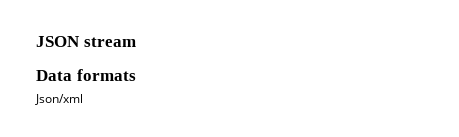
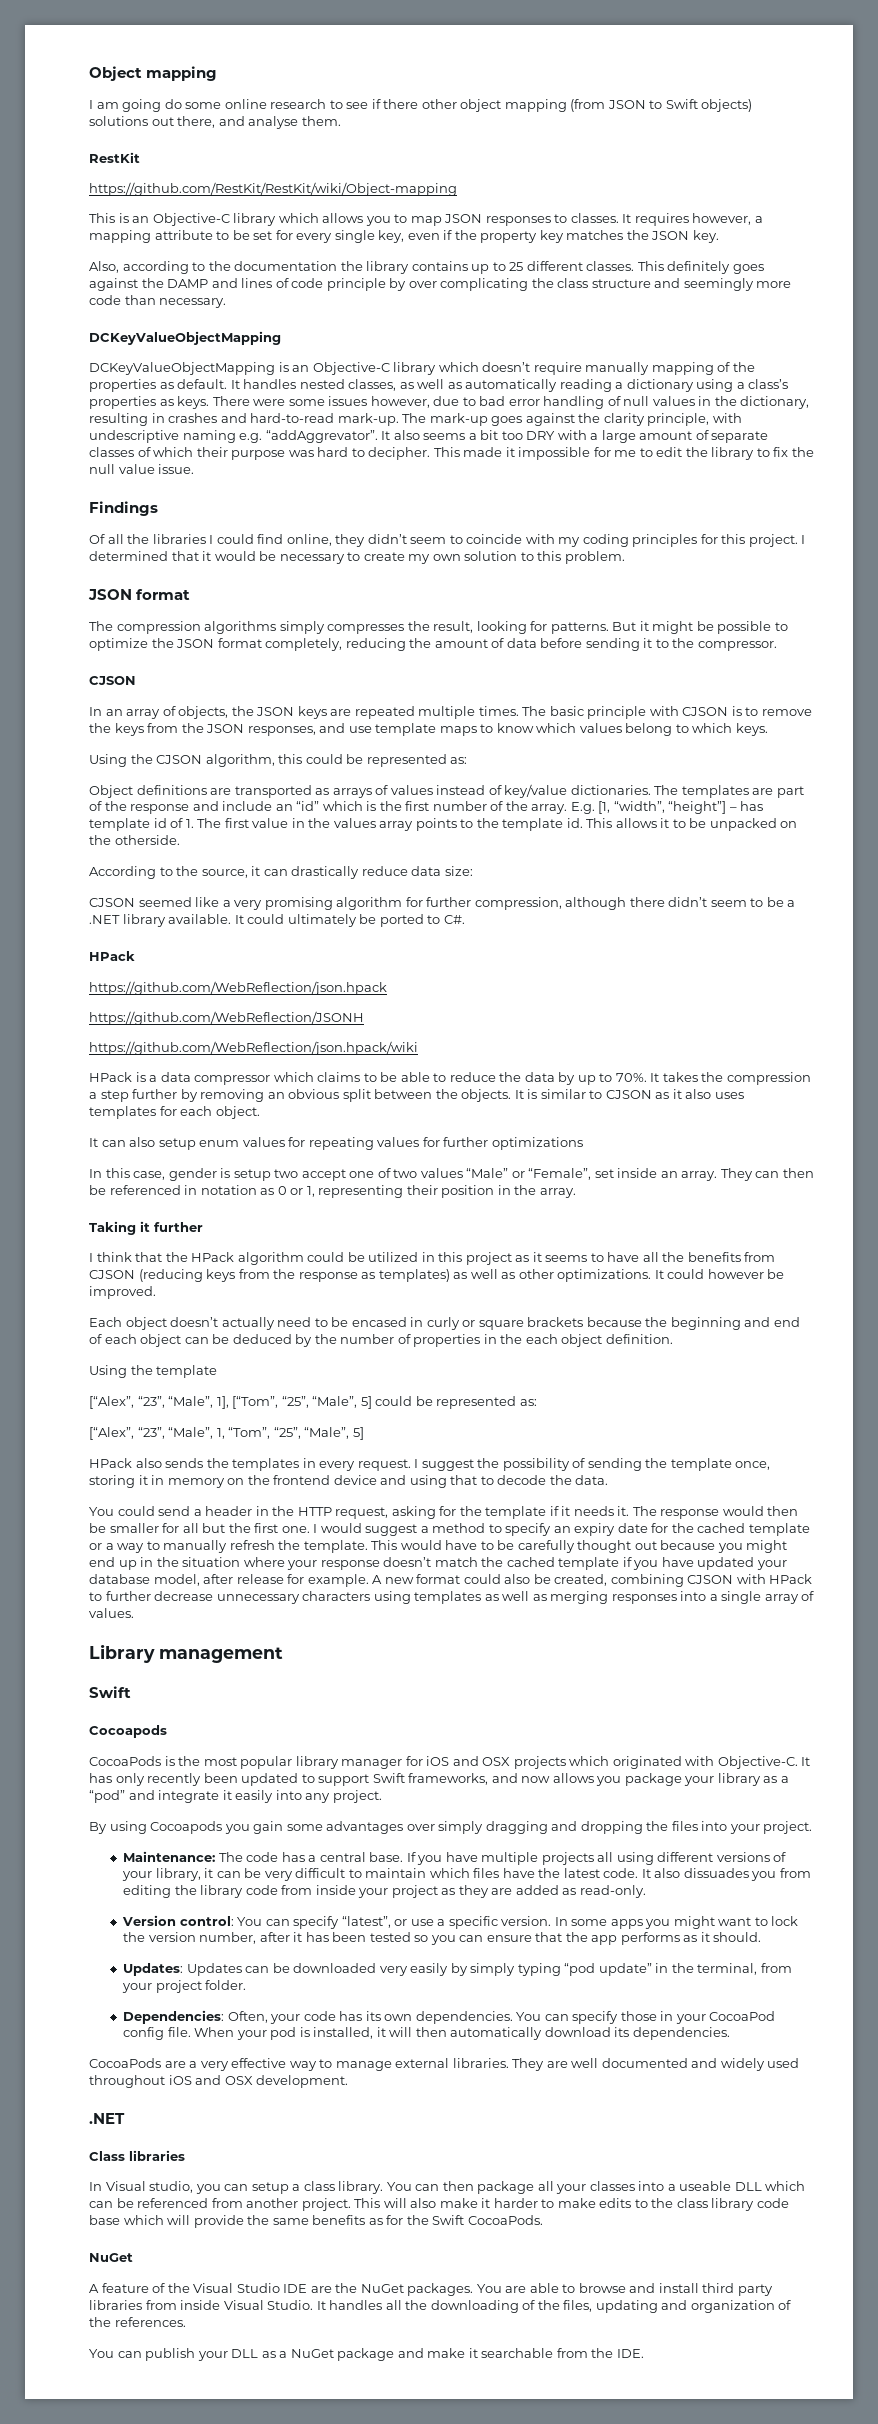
[36,36,136,47] [36,69,136,81] [35,94,83,105] JSON stream // Data formats // Json/xml -> [89,66,218,81] [89,99,753,112] [89,116,341,129] [89,152,140,163] [89,182,457,196] [89,213,763,226] [89,230,719,243] [89,261,764,274] [89,278,792,291] [89,295,227,308] [89,331,281,345] [89,362,755,375] [89,379,789,392] [89,396,810,409] [89,413,742,426] [89,430,769,443] [89,447,814,460] [89,464,195,474] [89,501,158,516] [89,534,806,547] [89,551,625,564] [88,589,191,600] [89,621,788,634] [89,638,777,651] [89,676,136,685] [89,706,812,719] [89,723,768,736] [89,754,468,767] [89,784,804,798] [89,801,764,814] [89,818,798,831] [89,835,180,845] [89,866,473,879] [89,897,796,910] [89,914,465,927] [89,951,135,961] [89,981,387,995] [89,1011,364,1025] [89,1041,418,1055] [89,1072,811,1085] [89,1089,744,1102] [89,1106,260,1119] [89,1137,583,1150] [89,1168,814,1181] [89,1185,576,1198] [89,1221,203,1235] [89,1252,776,1265] [89,1269,785,1282] [89,1286,156,1299] [89,1317,800,1330] [89,1334,673,1347] [89,1365,218,1378] [89,1396,537,1409] [89,1427,364,1440] [89,1458,771,1471] [89,1475,609,1488] [89,1506,799,1519] [89,1523,810,1536] [89,1540,788,1553] [89,1557,787,1570] [89,1574,813,1587] [89,1591,815,1604] [89,1608,134,1618] [89,1644,283,1663] [89,1686,131,1698] [89,1725,167,1738] [89,1756,811,1769] [89,1773,789,1786] [89,1790,382,1803] [89,1821,813,1834] [123,1851,787,1865] [122,1868,811,1881] [123,1885,646,1898] [122,1915,799,1929] [123,1932,762,1945] [123,1963,792,1976] [122,1980,247,1993] [123,2010,776,2024] [123,2027,730,2040] [89,2058,800,2071] [89,2075,349,2088] [89,2113,125,2124] [89,2150,185,2161] [89,2181,806,2194] [89,2198,789,2211] [89,2215,543,2228] [89,2253,133,2262] [89,2283,773,2296] [89,2300,792,2313] [89,2317,186,2327] [89,2348,644,2361] Object mapping // I am going do some online research to see if there other object mapping (from JSON to Swift objects) solutions out there, and analyse them. // RestKit // https://github.com/RestKit/RestKit/wiki/Object-mapping // This is an Objective-C library which allows you to map JSON responses to classes. It requires however, a mapping attribute to be set for every single key, even if the property key matches the JSON key. // Also, according to the documentation the library contains up to 25 different classes. This definitely goes against the DAMP and lines of code principle by over complicating the class structure and seemingly more code than necessary. // DCKeyValueObjectMapping // DCKeyValueObjectMapping is an Objective-C library which doesn’t require manually mapping of the properties as default. It handles nested classes, as well as automatically reading a dictionary using a class’s properties as keys. There were some issues however, due to bad error handling of null values in the dictionary, resulting in crashes and hard-to-read mark-up. The mark-up goes against the clarity principle, with undescriptive naming e.g. “addAggrevator”. It also seems a bit too DRY with a large amount of separate classes of which their purpose was hard to decipher. This made it impossible for me to edit the library to fix the null value issue. // Findings // Of all the libraries I could find online, they didn’t seem to coincide with my coding principles for this project. I determined that it would be necessary to create my own solution to this problem. // JSON format // The compression algorithms simply compresses the result, looking for patterns. But it might be possible to optimize the JSON format completely, reducing the amount of data before sending it to the compressor. // CJSON // In an array of objects, the JSON keys are repeated multiple times. The basic principle with CJSON is to remove the keys from the JSON responses, and use template maps to know which values belong to which keys. // Using the CJSON algorithm, this could be represented as: // Object definitions are transported as arrays of values instead of key/value dictionaries. The templates are part of the response and include an “id” which is the first number of the array. E.g. [1, “width”, “height”] – has template id of 1. The first value in the values array points to the template id. This allows it to be unpacked on the otherside. // According to the source, it can drastically reduce data size: // CJSON seemed like a very promising algorithm for further compression, although there didn’t seem to be a .NET library available. It could ultimately be ported to C#. // HPack // https://github.com/WebReflection/json.hpack // https://github.com/WebReflection/JSONH // https://github.com/WebReflection/json.hpack/wiki // HPack is a data compressor which claims to be able to reduce the data by up to 70%. It takes the compression a step further by removing an obvious split between the objects. It is similar to CJSON as it also uses templates for each object. // It can also setup enum values for repeating values for further optimizations // In this case, gender is setup two accept one of two values “Male” or “Female”, set inside an array. They can then be referenced in notation as 0 or 1, representing their position in the array. // Taking it further // I think that the HPack algorithm could be utilized in this project as it seems to have all the benefits from CJSON (reducing keys from the response as templates) as well as other optimizations. It could however be improved. // Each object doesn’t actually need to be encased in curly or square brackets because the beginning and end of each object can be deduced by the number of properties in the each object definition. // Using the template // [“Alex”, “23”, “Male”, 1], [“Tom”, “25”, “Male”, 5] could be represented as: // [“Alex”, “23”, “Male”, 1, “Tom”, “25”, “Male”, 5] // HPack also sends the templates in every request. I suggest the possibility of sending the template once, storing it in memory on the frontend device and using that to decode the data. // You could send a header in the HTTP request, asking for the template if it needs it. The response would then be smaller for all but the first one. I would suggest a method to specify an expiry date for the cached template or a way to manually refresh the template. This would have to be carefully thought out because you might end up in the situation where your response doesn’t match the cached template if you have updated your database model, after release for example. A new format could also be created, combining CJSON with HPack to further decrease unnecessary characters using templates as well as merging responses into a single array of values. // Library management // Swift // Cocoapods // CocoaPods is the most popular library manager for iOS and OSX projects which originated with Objective-C. It has only recently been updated to support Swift frameworks, and now allows you package your library as a “pod” and integrate it easily into any project. // By using Cocoapods you gain some advantages over simply dragging and dropping the files into your project. // Maintenance: The code has a central base. If you have multiple projects all using different versions of your library, it can be very difficult to maintain which files have the latest code. It also dissuades you from editing the library code from inside your project as they are added as read-only. // Version control: You can specify “latest”, or use a specific version. In some apps you might want to lock the version number, after it has been tested so you can ensure that the app performs as it should. // Updates: Updates can be downloaded very easily by simply typing “pod update” in the terminal, from your project folder. // Dependencies: Often, your code has its own dependencies. You can specify those in your CocoaPod config file. When your pod is installed, it will then automatically download its dependencies. // CocoaPods are a very effective way to manage external libraries. They are well documented and widely used throughout iOS and OSX development. // .NET // Class libraries // In Visual studio, you can setup a class library. You can then package all your classes into a useable DLL which can be referenced from another project. This will also make it harder to make edits to the class library code base which will provide the same benefits as for the Swift CocoaPods. // NuGet // A feature of the Visual Studio IDE are the NuGet packages. You are able to browse and install third party libraries from inside Visual Studio. It handles all the downloading of the files, updating and organization of the references. // You can publish your DLL as a NuGet package and make it searchable from the IDE.

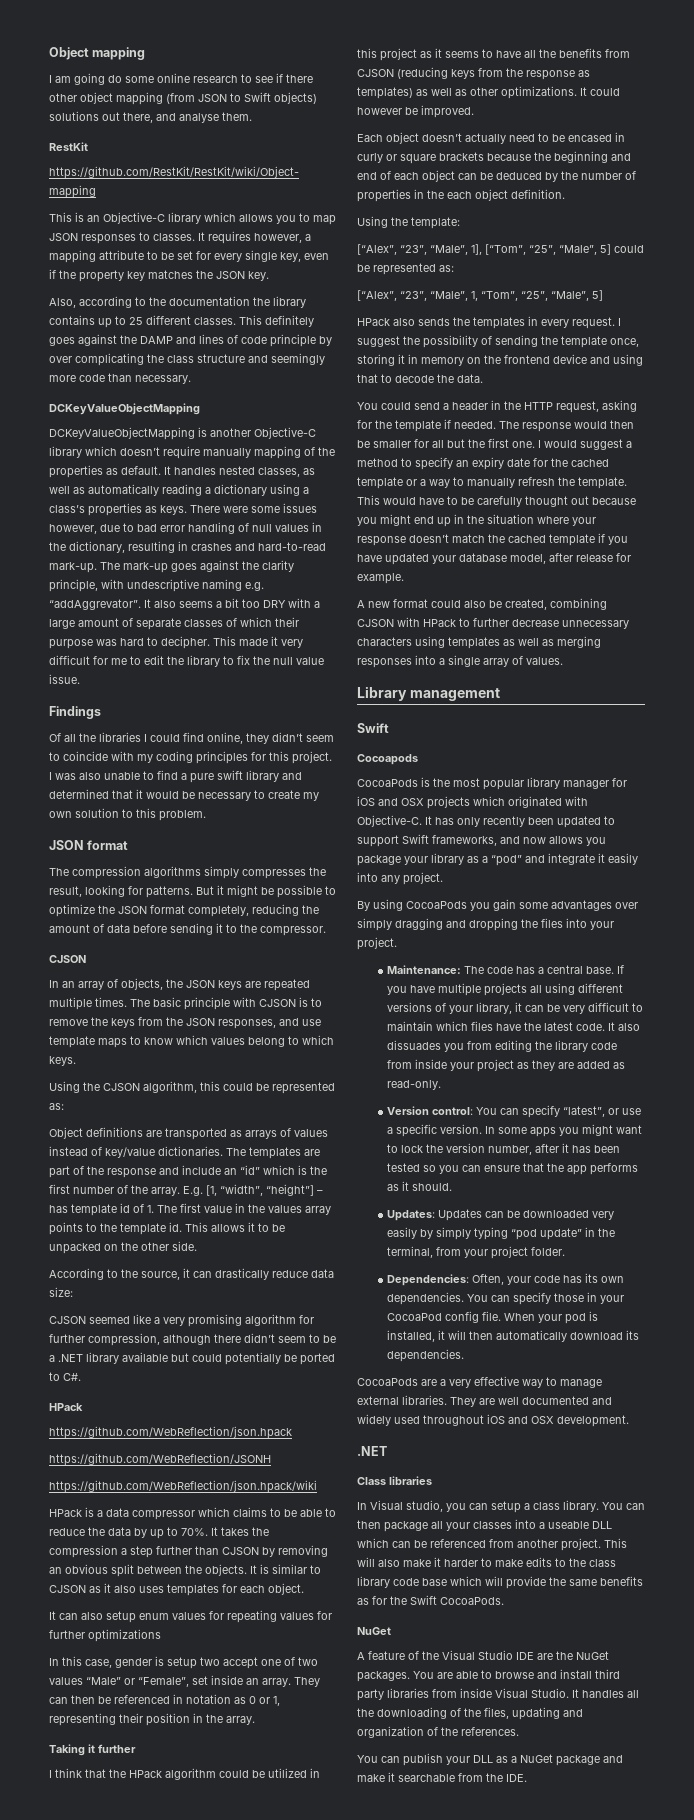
[292,365,310,372] an -> [210,428,251,437] another
[518,447,591,460] impossible -> [281,639,303,648] [49,655,90,665] very difficult
(806, 539) none -> [55,770,302,783] was also unable to find a pure swift library and
[114,835,180,845] otherside. -> [141,1241,197,1251] other side.
[168,914,357,927] available. It could ultimately -> [122,1352,281,1365] available but could potentially
(178, 1094) none -> [195,1546,259,1555] than CJSON
[156,1365,218,1378] template -> [411,217,460,229] template:
[561,1506,630,1516] it needs it. -> [454,421,496,429] needed.
(369, 1580) none -> (404, 578) //
[150,1821,223,1834] Cocoapods -> [406,901,467,909] CocoaPods

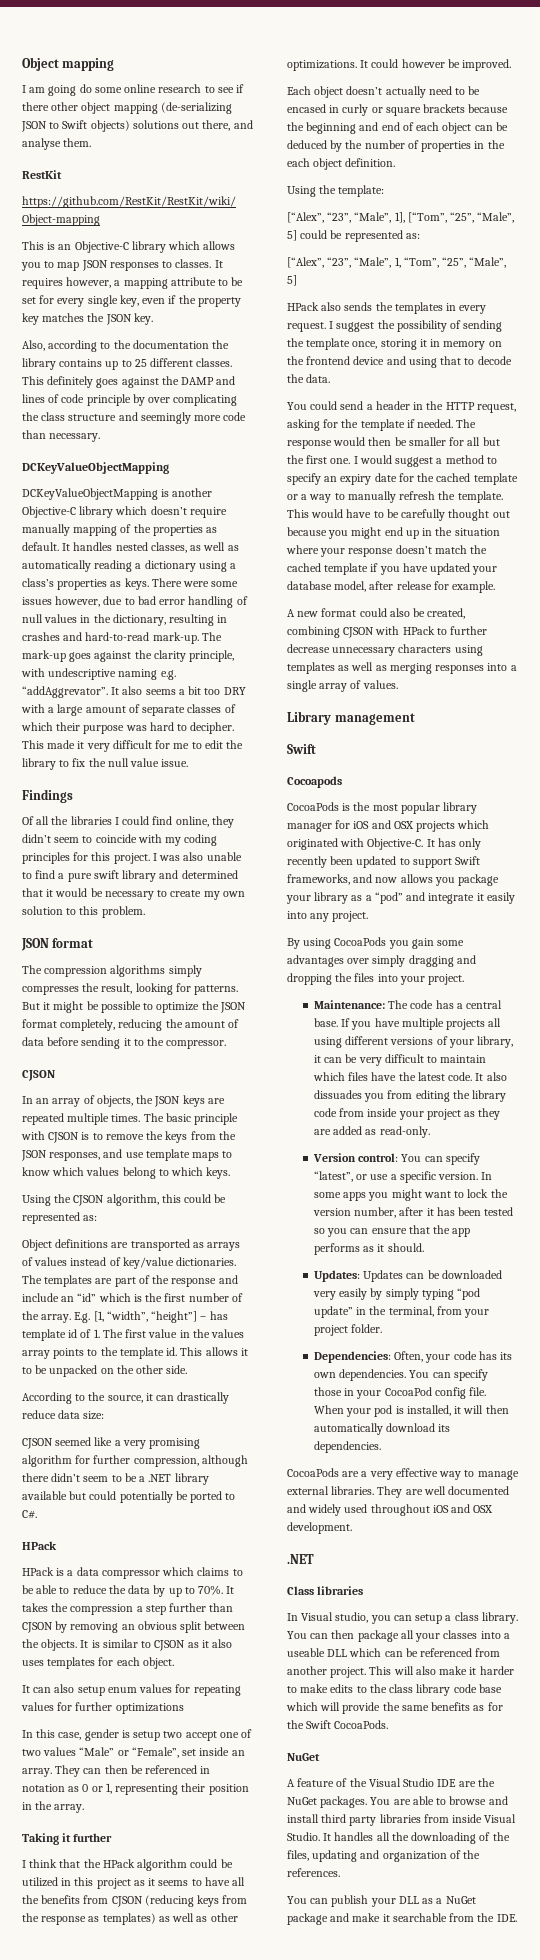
[166,93,195,104] (from -> [160,102,232,114] (de-serializing
[49,1426,292,1439] [49,1453,271,1466] [49,1480,317,1493] // https://github.com/WebReflection/json.hpack // https://github.com/WebReflection/JSONH // https://github.com/WebReflection/json.hpack/wiki -> (57, 1545) none

